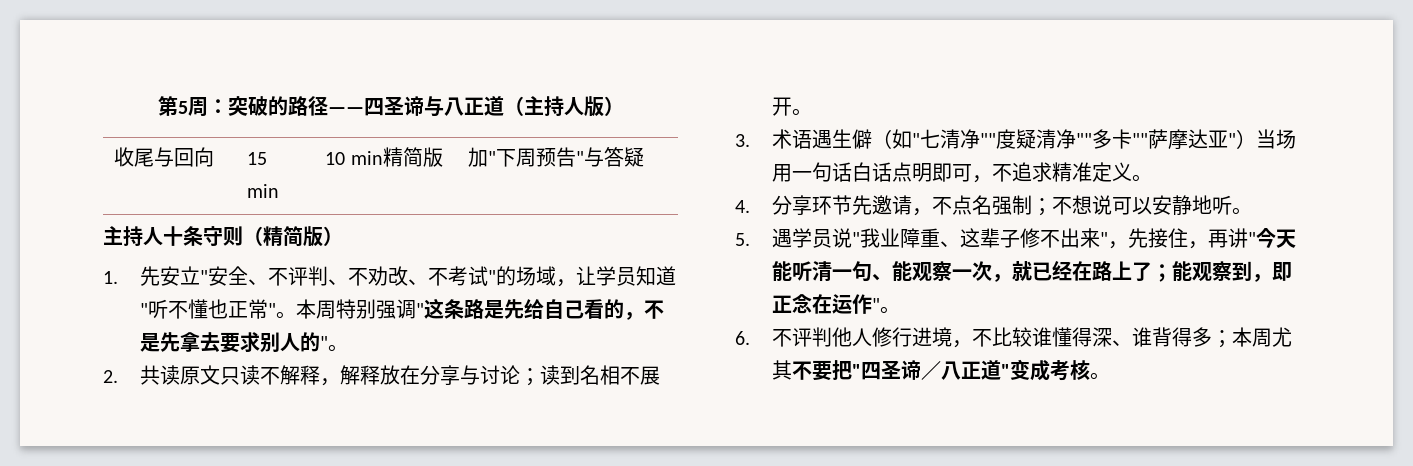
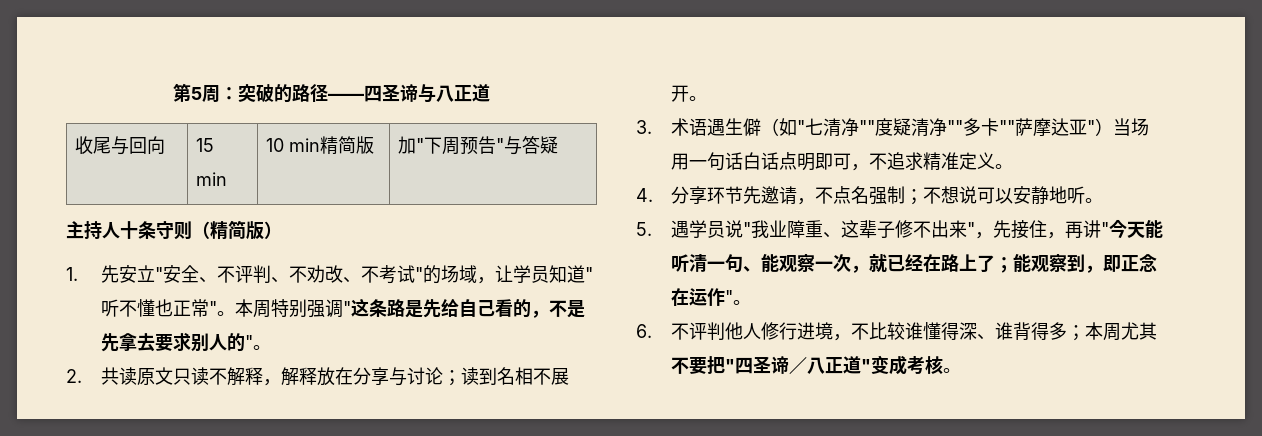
[503,96,624,117] （主持人版） -> (490, 93) none

